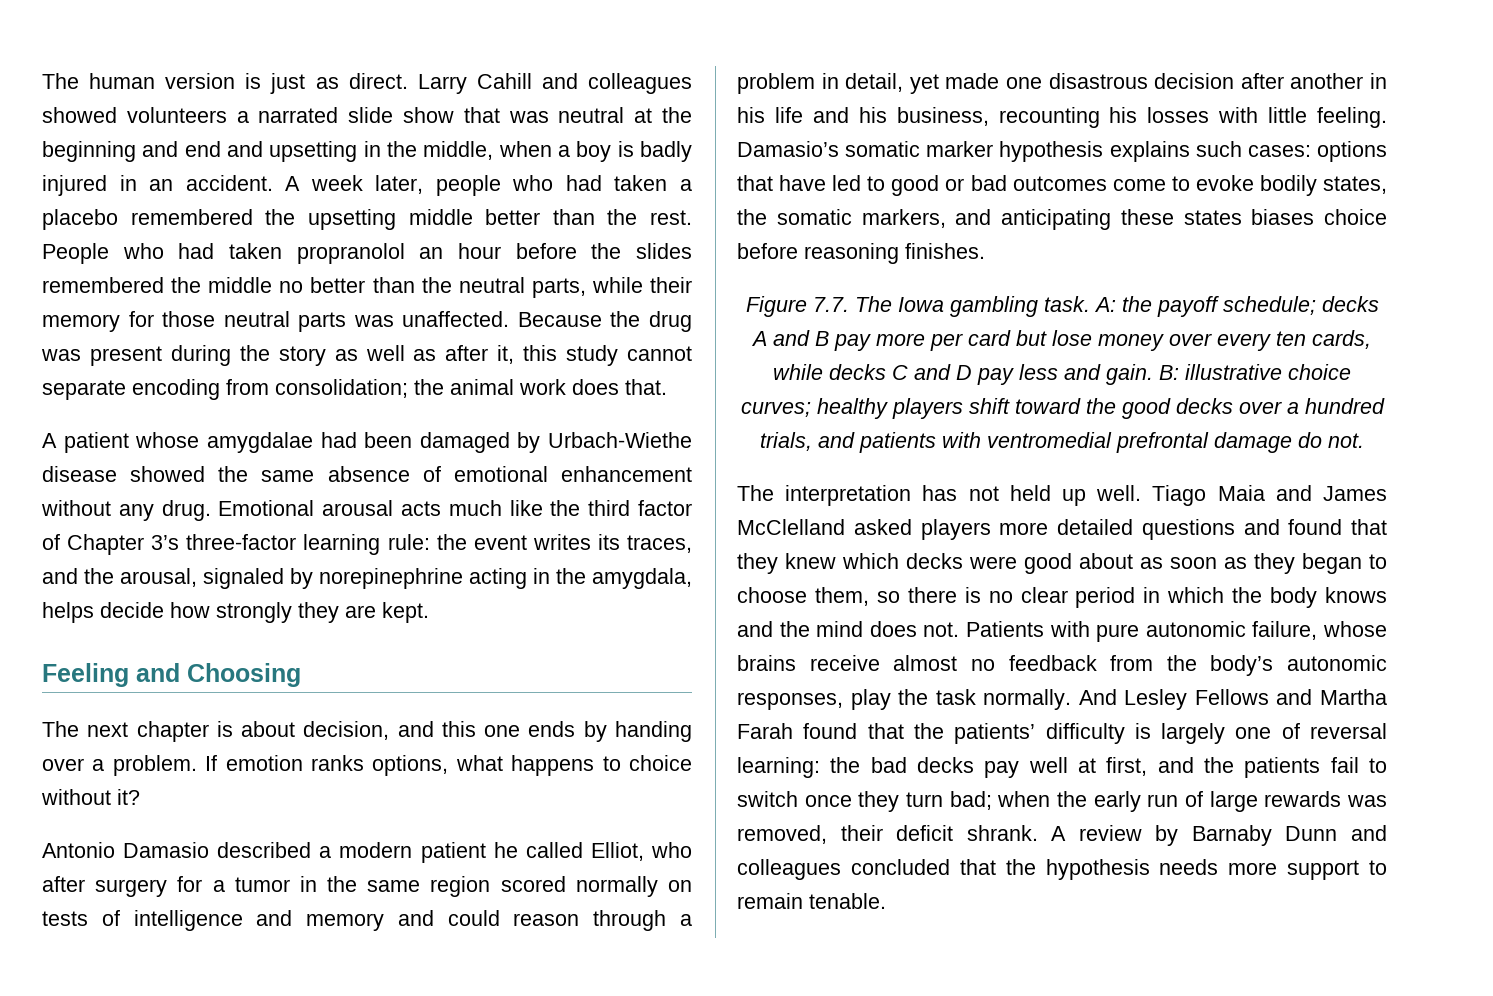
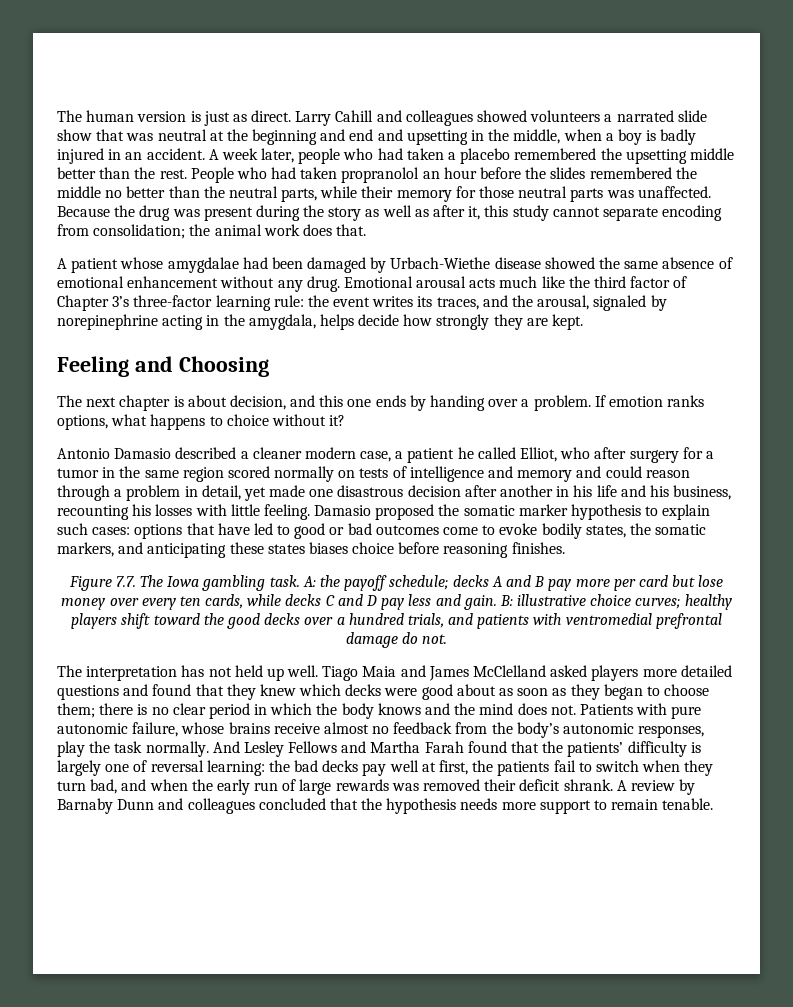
[339,842,413,858] modern -> [252,447,404,462] cleaner modern case, a
[737,141,839,157] Damasio’s -> [314,504,460,520] Damasio proposed the
[1109,141,1190,162] explains -> [645,504,711,520] to explain
[814,587,900,606] them, so -> [57,703,95,718] them;
[1157,757,1194,773] and -> (469, 767) none
[804,795,852,807] once -> [642,760,681,772] when
[949,791,992,810] bad; -> [90,779,147,794] bad, and
[737,825,827,844] removed, -> [423,779,481,791] removed

